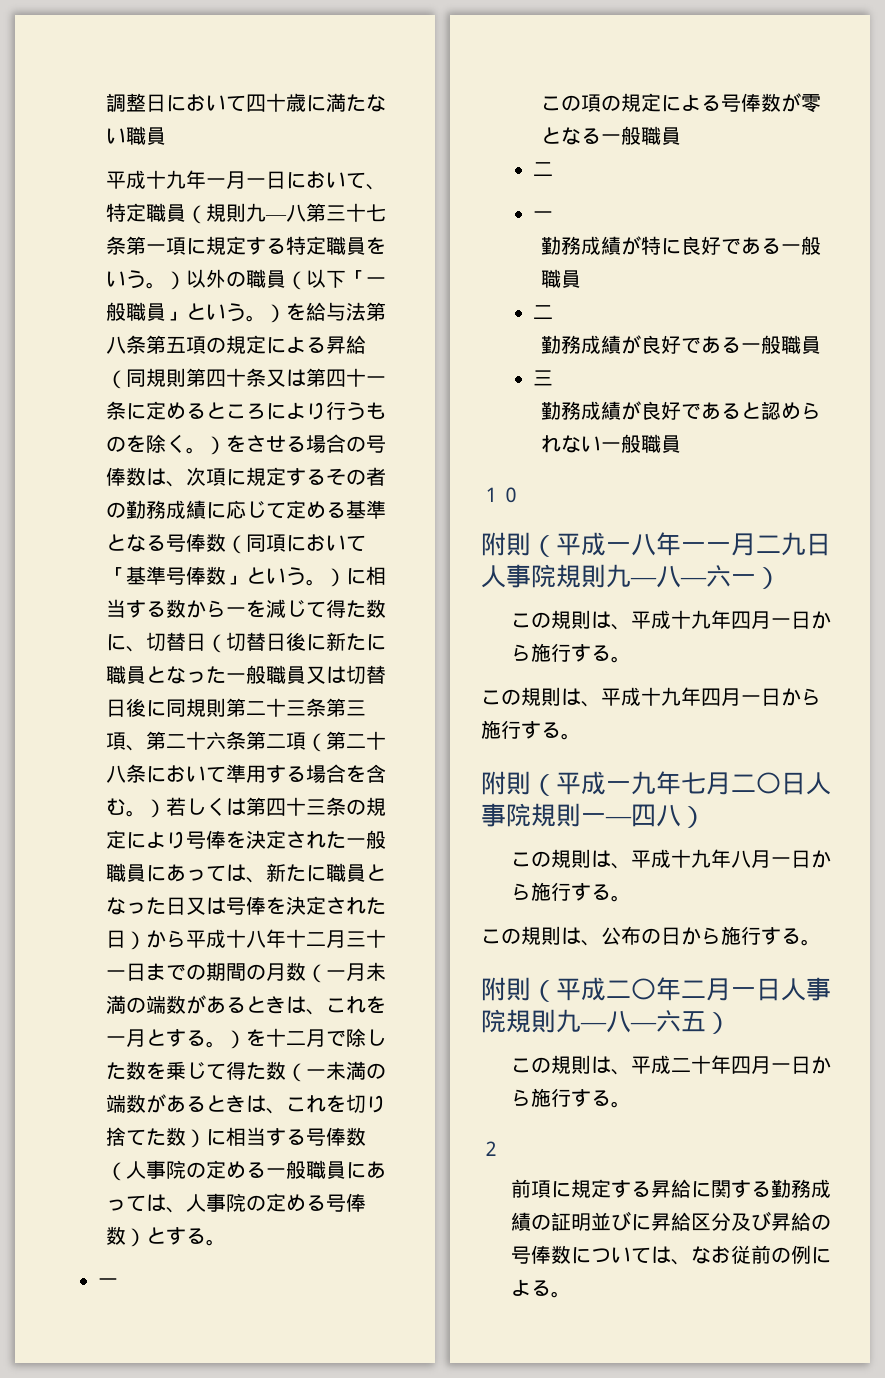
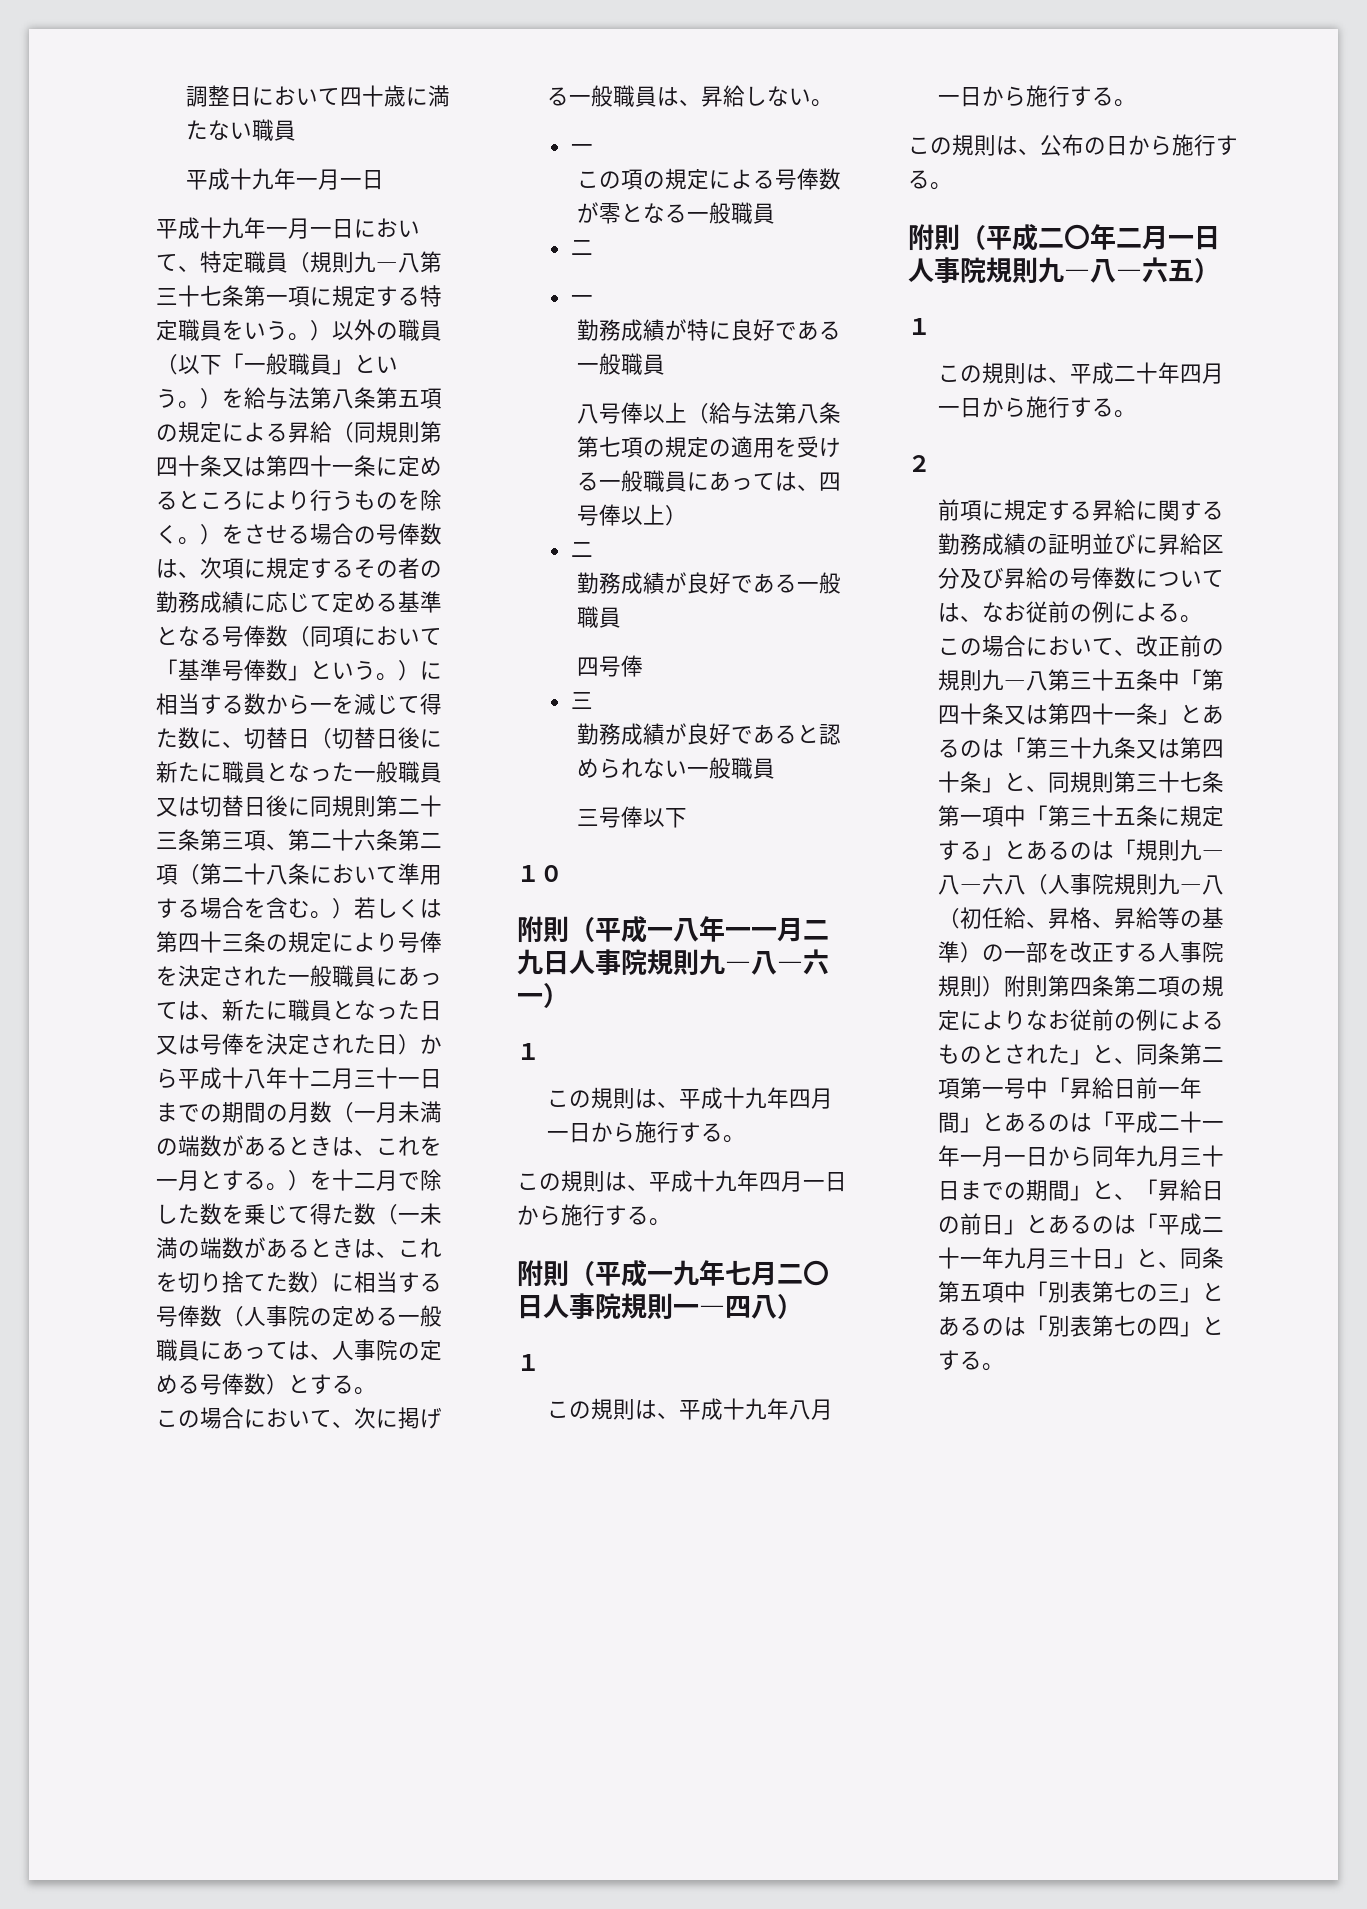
(286, 180) none -> [156,217,355,239] // 平成十九年一月一日
(226, 1242) none -> [156,1407,443,1429] [547,85,834,107] // この場合において、次に掲げる一般職員は、昇給しない。
(581, 279) none -> [577,402,842,424] [577,436,842,458] [577,470,842,492] [577,504,688,526] // 八号俸以上（給与法第八条第七項の規定の適用を受ける一般職員にあっては、四号俸以上）
(821, 345) none -> [577,655,644,677] // 四号俸
(681, 444) none -> [577,806,688,828] // 三号俸以下
(781, 578) none -> [517,1043,540,1060] // １
(706, 817) none -> [517,1354,540,1371] // １
(731, 1023) none -> [908,318,931,335] // １
(571, 1294) none -> [938,635,1225,657] [938,669,1225,691] [938,703,1225,725] [938,737,1225,759] [938,771,1225,793] [938,805,1225,827] [938,839,1225,861] [938,873,1225,895] [938,907,1225,929] [938,941,1225,963] [938,975,1225,997] [938,1009,1225,1031] [938,1043,1225,1065] [938,1077,1203,1099] [938,1111,1225,1133] [938,1145,1225,1167] [938,1179,1225,1201] [938,1213,1225,1235] [938,1247,1225,1269] [938,1281,1225,1303] [938,1315,1225,1337] [938,1350,1005,1371] // この場合において、改正前の規則九―八第三十五条中「第四十条又は第四十一条」とあるのは「第三十九条又は第四十条」と、同規則第三十七条第一項中「第三十五条に規定する」とあるのは「規則九―八―六八（人事院規則九―八（初任給、昇格、昇給等の基準）の一部を改正する人事院規則）附則第四条第二項の規定によりなお従前の例によるものとされた」と、同条第二項第一号中「昇給日前一年間」とあるのは「平成二十一年一月一日から同年九月三十日までの期間」と、「昇給日の前日」とあるのは「平成二十一年九月三十日」と、同条第五項中「別表第七の三」とあるのは「別表第七の四」とする。

